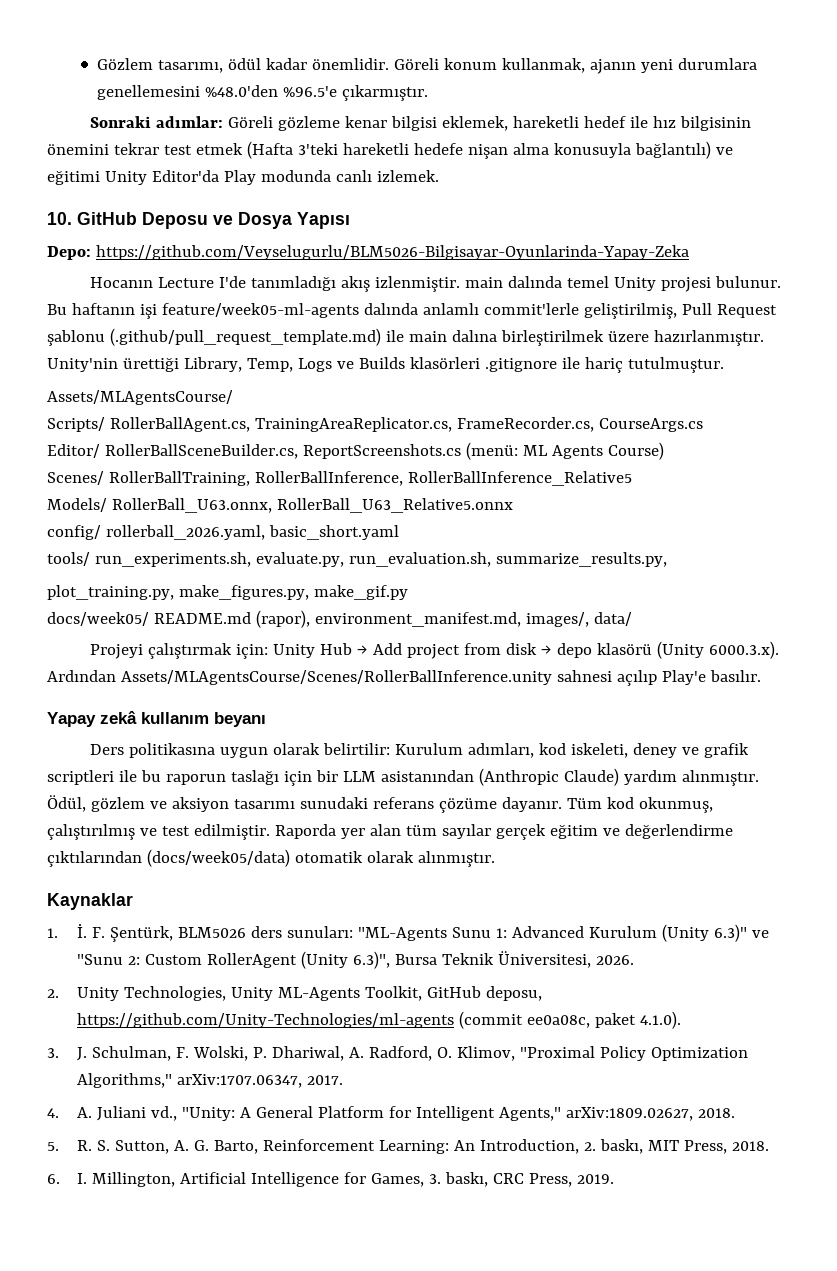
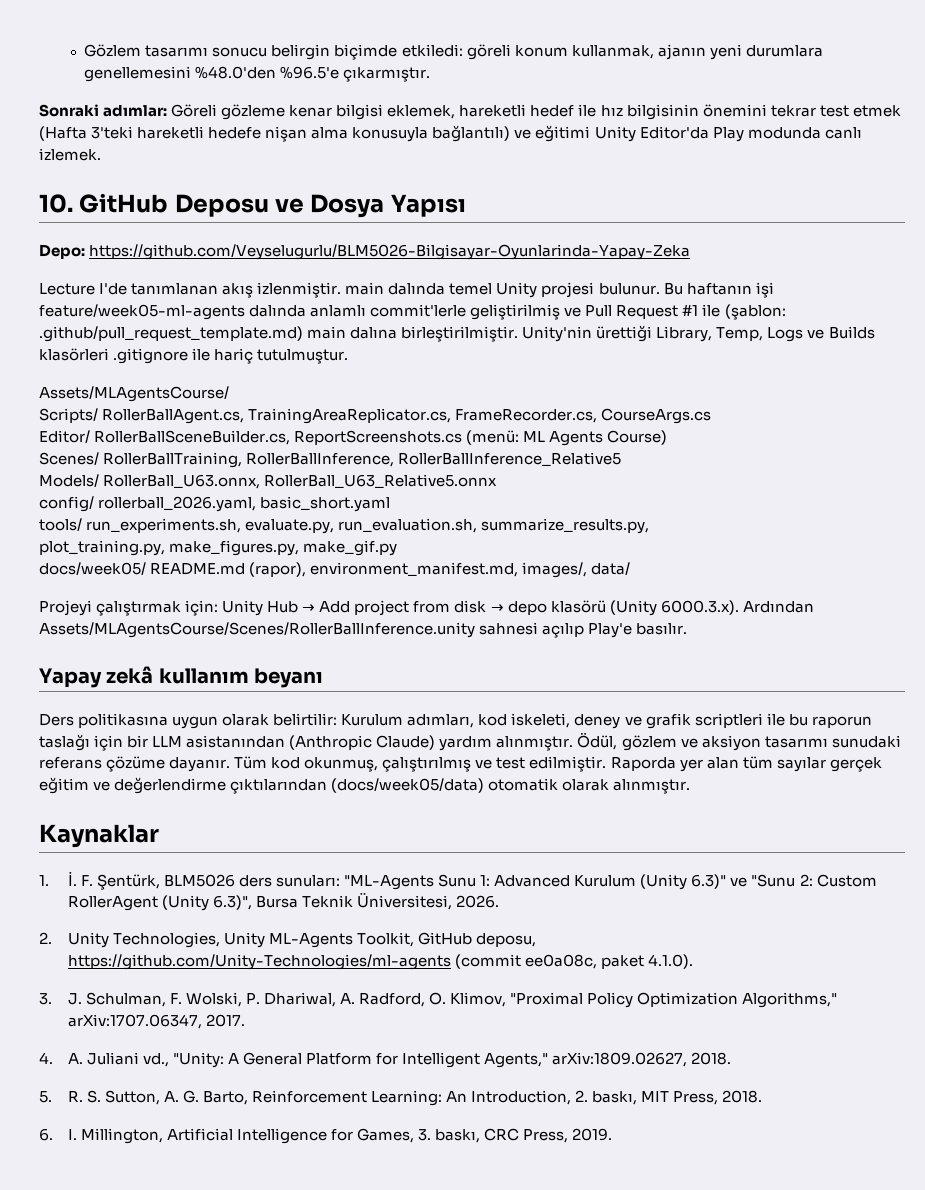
[158,58,440,73] tasarımı, ödül kadar önemlidir. Göreli -> [145,44,511,60] tasarımı sonucu belirgin biçimde etkiledi: göreli
[90,277,154,288] Hocanın -> (691, 252) none
[251,276,337,291] tanımladığı -> [131,283,219,295] tanımlanan
[583,303,777,319] [47,328,764,346] geliştirilmiş, Pull Request şablonu (.github/pull_request_template.md) ile main dalına birleştirilmek üzere hazırlanmıştır. -> [470,304,786,320] [39,326,519,342] geliştirilmiş ve Pull Request #1 ile (şablon: .github/pull_request_template.md) main dalına birleştirilmiştir.

